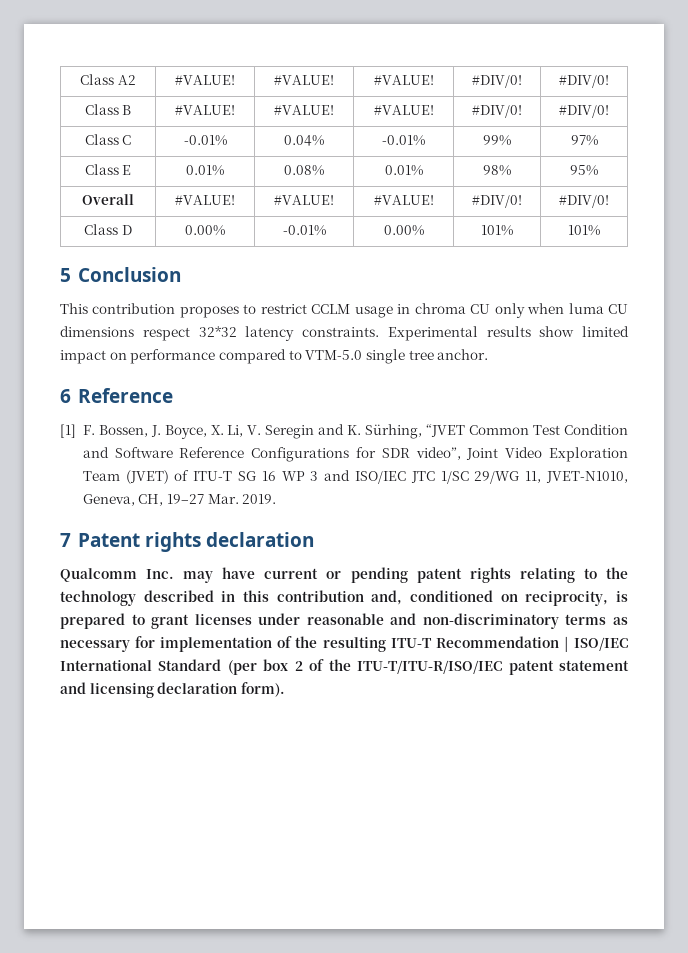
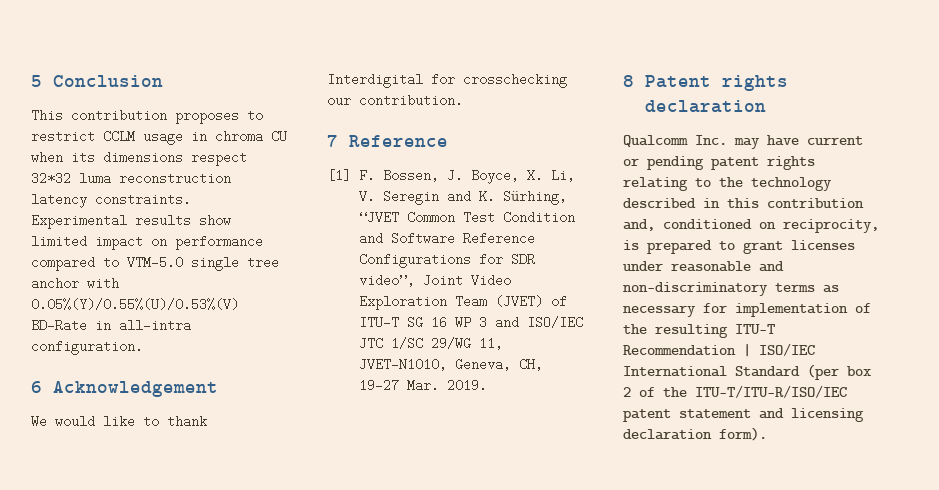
[80,74,136,85] [175,75,235,85] [274,75,334,85] [373,75,434,85] [472,75,522,88] [559,75,609,88] [84,104,132,115] [175,105,235,115] [274,105,334,115] [373,105,434,115] [472,105,522,118] [559,105,609,118] [84,134,132,145] [183,135,227,146] [284,135,324,146] [382,135,425,146] [483,135,511,146] [570,135,598,146] [84,164,132,175] [186,165,224,176] [284,165,324,176] [384,165,423,176] [483,165,511,176] [570,165,598,176] [82,194,134,205] [175,195,235,205] [274,195,334,205] [373,195,434,205] [472,195,522,208] [559,195,609,208] [84,224,132,235] [185,225,225,236] [282,225,326,236] [383,225,424,236] [481,225,513,236] [568,225,600,236] Class A2 | #VALUE! | #VALUE! | #VALUE! | #DIV/0! | #DIV/0! // Class B | #VALUE! | #VALUE! | #VALUE! | #DIV/0! | #DIV/0! // Class C | -0.01% | 0.04% | -0.01% | 99% | 97% // Class E | 0.01% | 0.08% | 0.01% | 98% | 95% // Overall | #VALUE! | #VALUE! | #VALUE! | #DIV/0! | #DIV/0! // Class D | 0.00% | -0.01% | 0.00% | 101% | 101% // -> (31, 81) none
[494,303,628,318] only when luma CU -> [31,151,95,164] when its
(237, 331) none -> [79,172,231,185] luma reconstruction
[437,349,489,360] [60,389,71,403] anchor. // 6 -> [31,277,119,290] [31,298,239,311] [31,319,191,332] [31,340,143,355] [31,381,218,397] [31,415,207,428] [327,73,567,88] [327,94,463,107] [327,135,338,147] anchor with 0.05%(Y)/0.55%(U)/0.53%(V) BD-Rate in all-intra configuration. // 6 Acknowledgement // We would like to thank Interdigital for crosschecking our contribution. // 7
[60,533,71,547] 7 -> [623,75,634,87] 8

